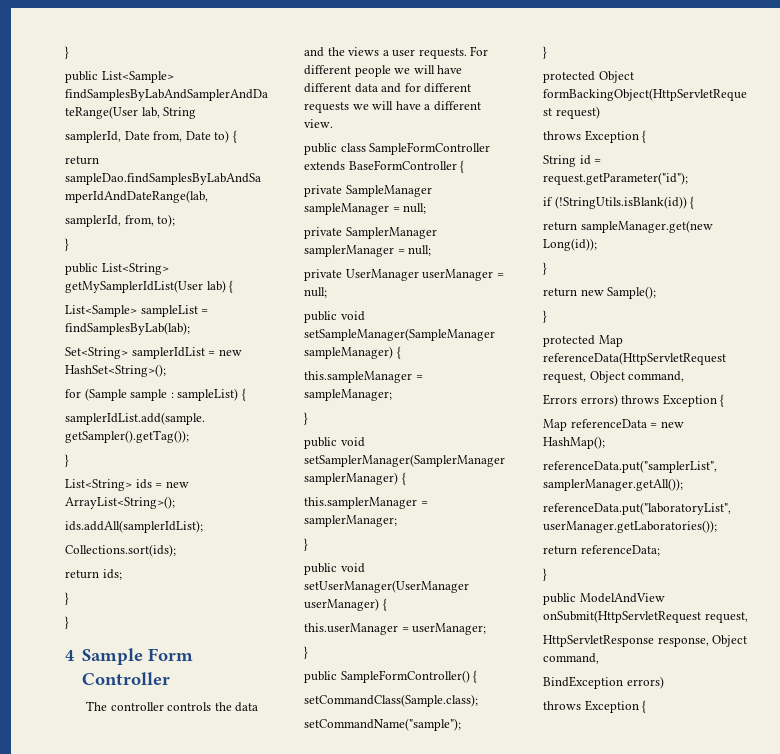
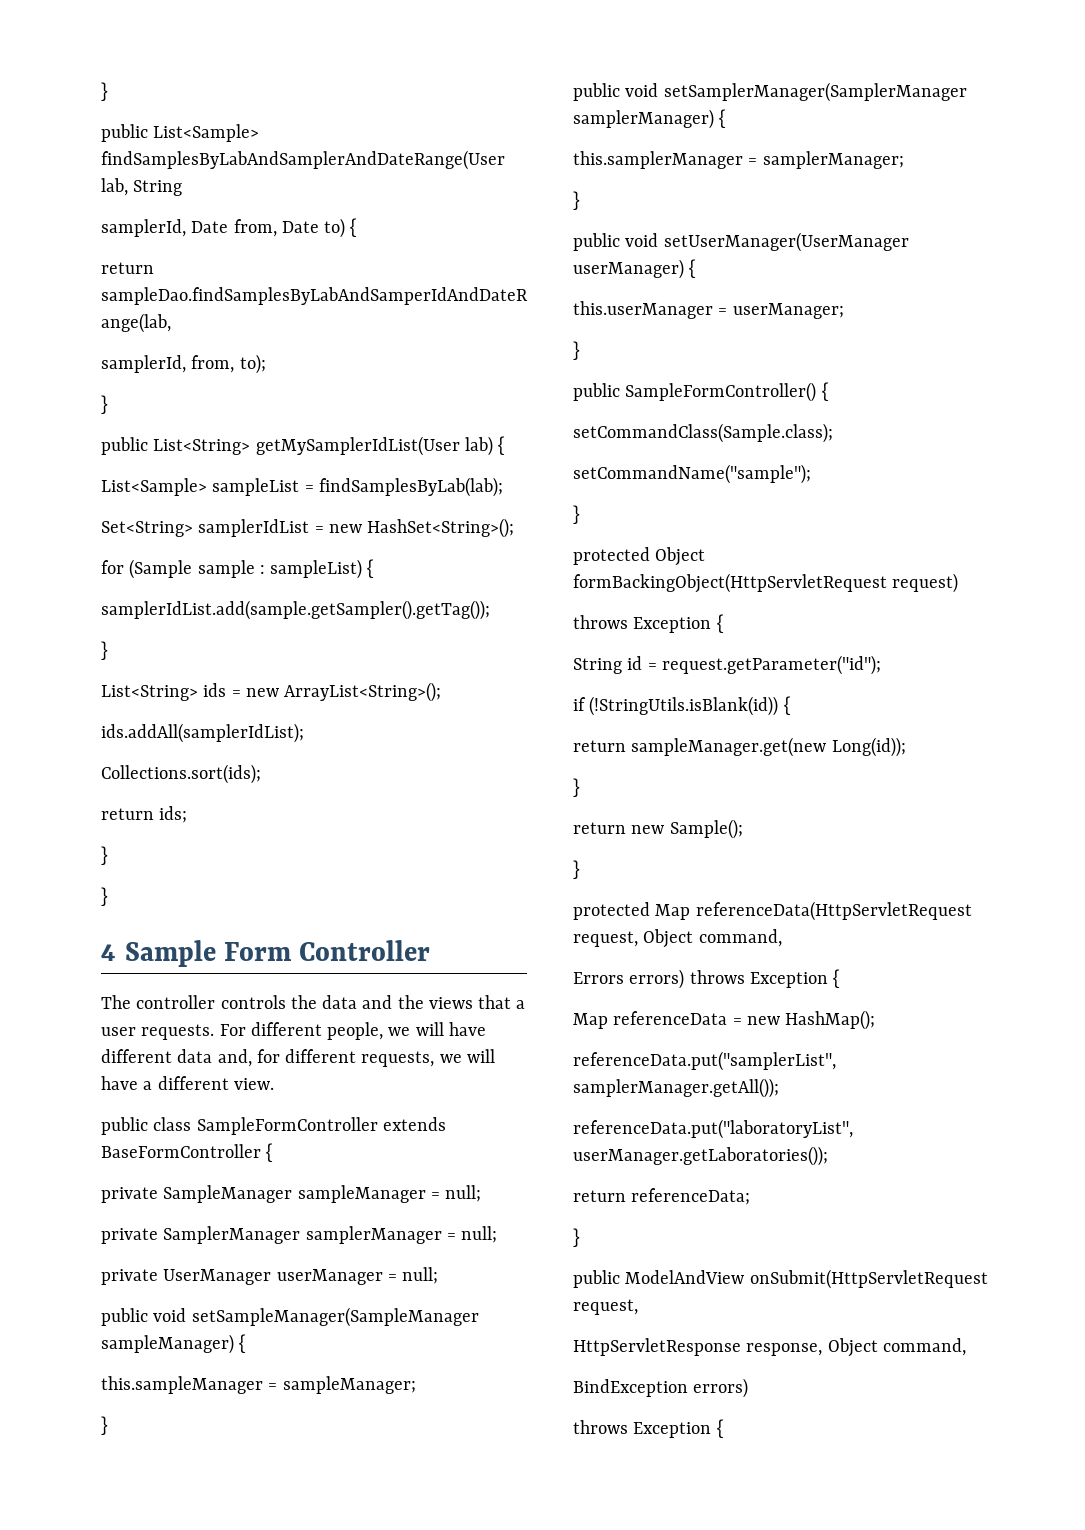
(380, 51) none -> [478,995,512,1009] that
[354,65,391,77] people -> [327,1022,384,1040] people,
[381,83,402,93] and -> [217,1049,252,1067] and,
[304,102,349,113] requests -> [361,1051,435,1067] requests,

